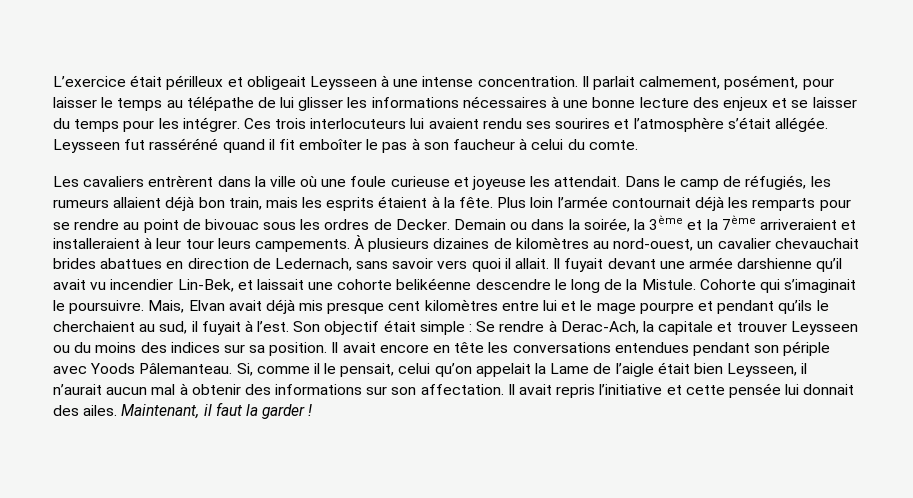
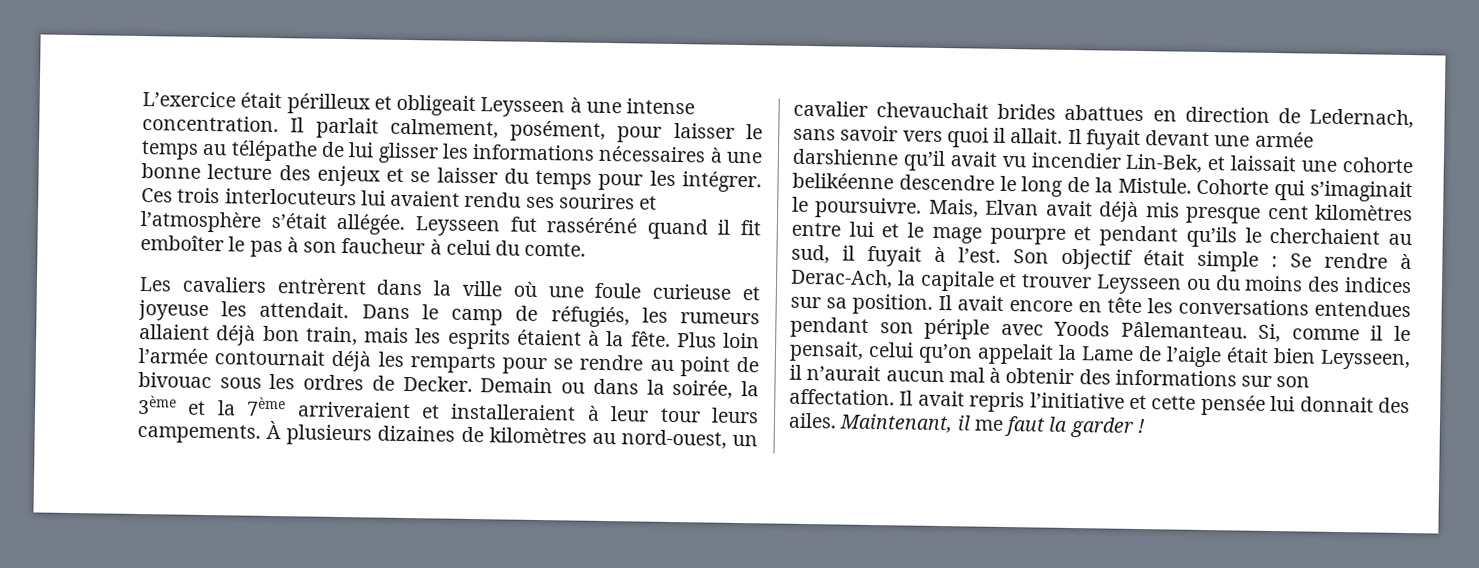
(212, 410) none -> [973,419,1003,431] me

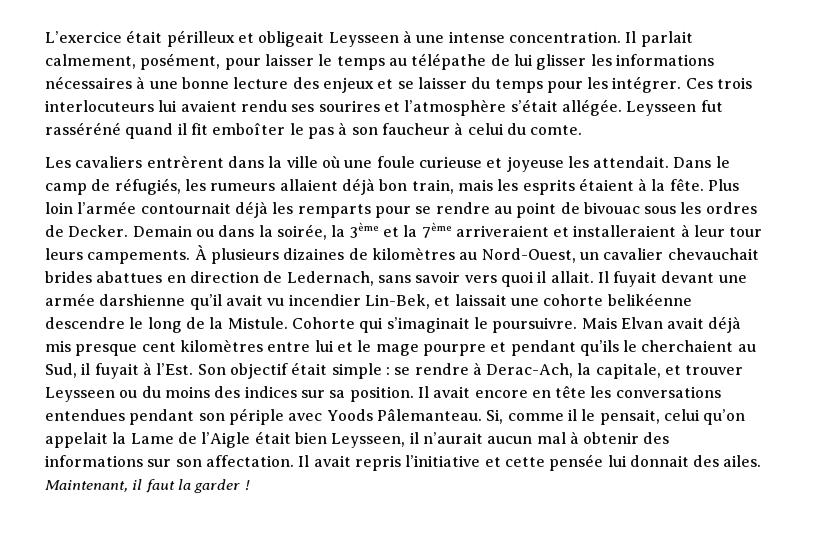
[620,429,727,449] nord-ouest, -> [481,248,576,263] Nord-Ouest,
[928,198,979,218] Mais, -> [581,317,617,329] Mais
[791,244,830,264] sud, -> [45,363,77,378] Sud,
[958,247,1001,263] l’est. -> [156,363,194,375] l’Est.
[1290,253,1312,268] Se -> [394,367,411,375] se
[919,270,995,292] capitale -> [595,363,661,379] capitale,
[1166,346,1222,368] l’aigle -> [201,432,251,448] l’Aigle
[973,419,1003,431] me -> (143, 484) none

